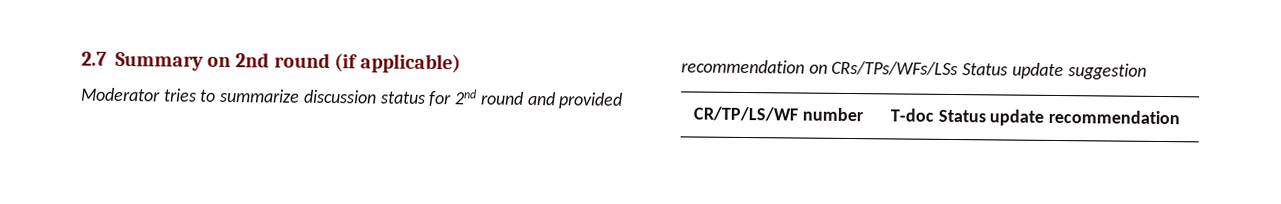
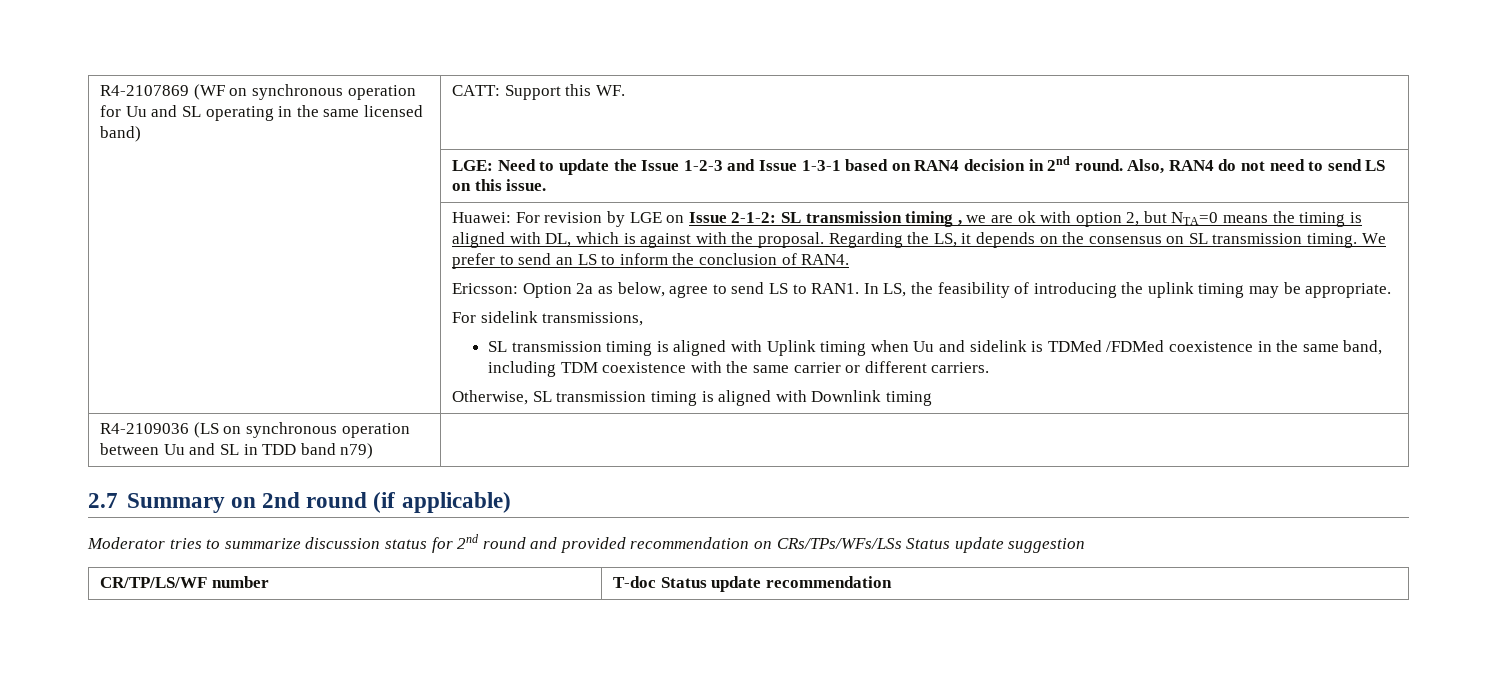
(81, 58) none -> [100,84,416,100] [100,105,423,121] [100,126,142,142] [452,84,626,100] [452,156,1386,175] [452,179,547,191] [452,211,1362,227] [452,232,1386,248] [452,253,850,269] [452,282,1392,298] [452,311,644,326] [488,340,1383,356] [488,361,990,377] [452,390,932,406] [100,422,410,438] [100,443,374,459] R4-2107869 (WF on synchronous operation for Uu and SL operating in the same licensed band) | CATT: Support this WF. // | LGE: Need to update the Issue 1-2-3 and Issue 1-3-1 based on RAN4 decision in 2nd round. Also, RAN4 do not need to send LS on this issue. // | Huawei: For revision by LGE on Issue 2-1-2: SL transmission timing , we are ok with option 2, but NTA=0 means the timing is aligned with DL, which is against with the proposal. Regarding the LS, it depends on the consensus on SL transmission timing. We prefer to send an LS to inform the conclusion of RAN4. // Ericsson: Option 2a as below, agree to send LS to RAN1. In LS, the feasibility of introducing the uplink timing may be appropriate. // For sidelink transmissions, // SL transmission timing is aligned with Uplink timing when Uu and sidelink is TDMed /FDMed coexistence in the same band, including TDM coexistence with the same carrier or different carriers. // Otherwise, SL transmission timing is aligned with Downlink timing // R4-2109036 (LS on synchronous operation between Uu and SL in TDD band n79) | //

